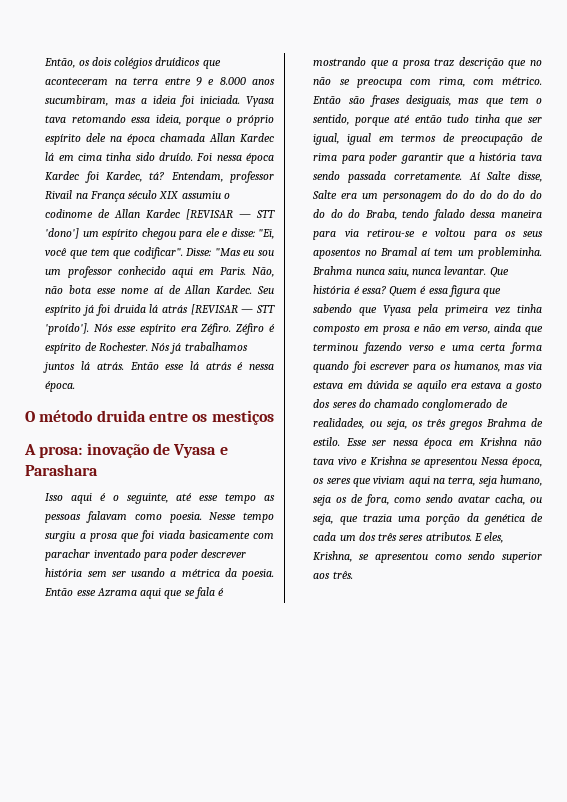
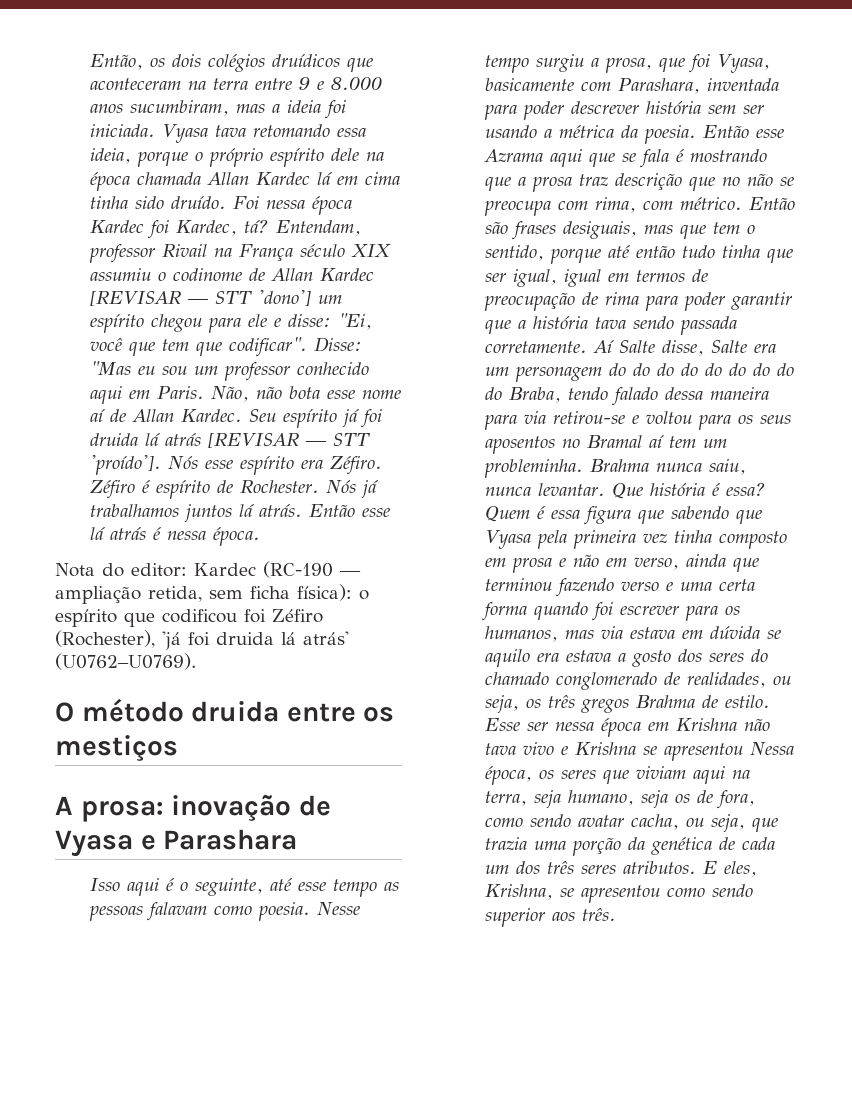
(76, 386) none -> [55,561,361,578] [55,584,369,604] [55,609,323,627] [55,630,349,650] [55,653,196,670] // Nota do editor: Kardec (RC-190 — ampliação retida, sem ficha física): o espírito que codificou foi Zéfiro (Rochester), 'já foi druida lá atrás' (U0762–U0769).
[89,533,117,542] prosa -> [605,57,653,73] prosa,
[158,530,185,539] viada -> [717,54,771,73] Vyasa,
[45,549,141,561] parachar inventado -> [618,78,780,94] Parashara, inventada

